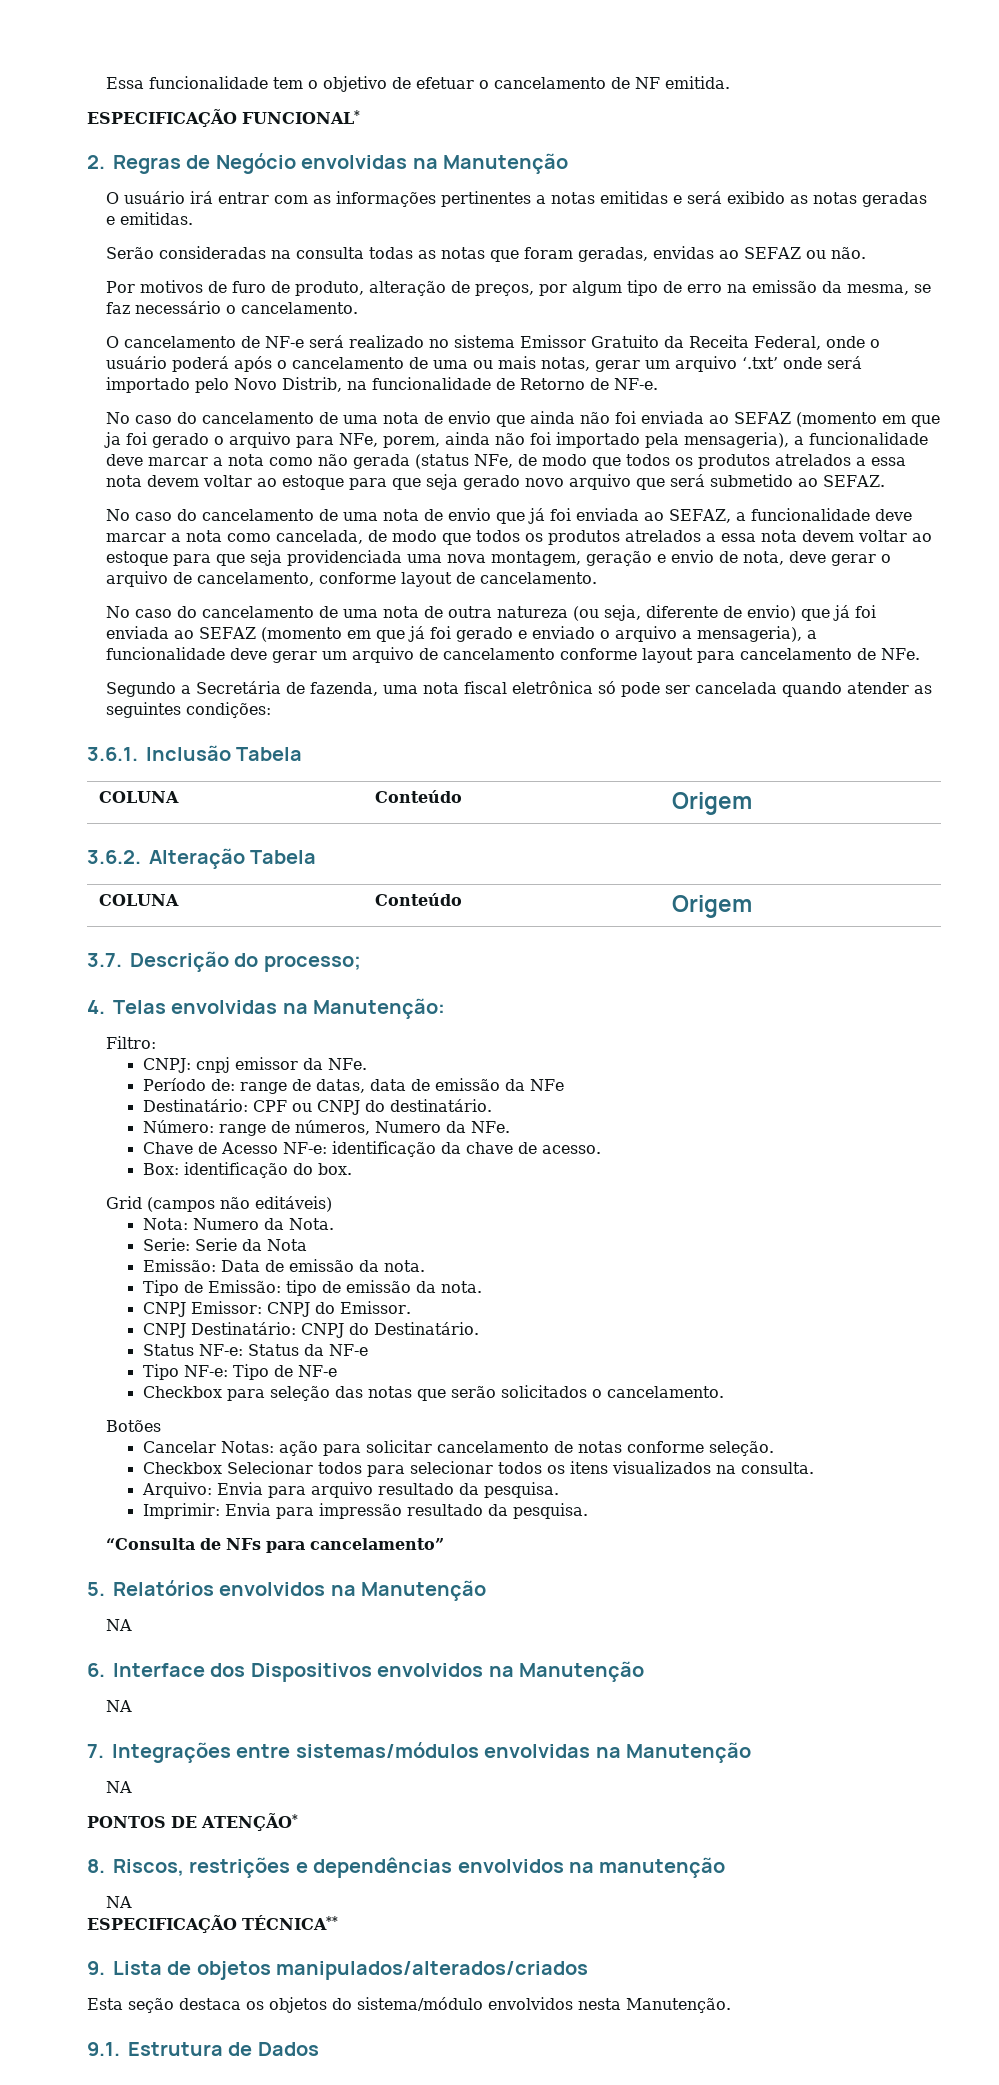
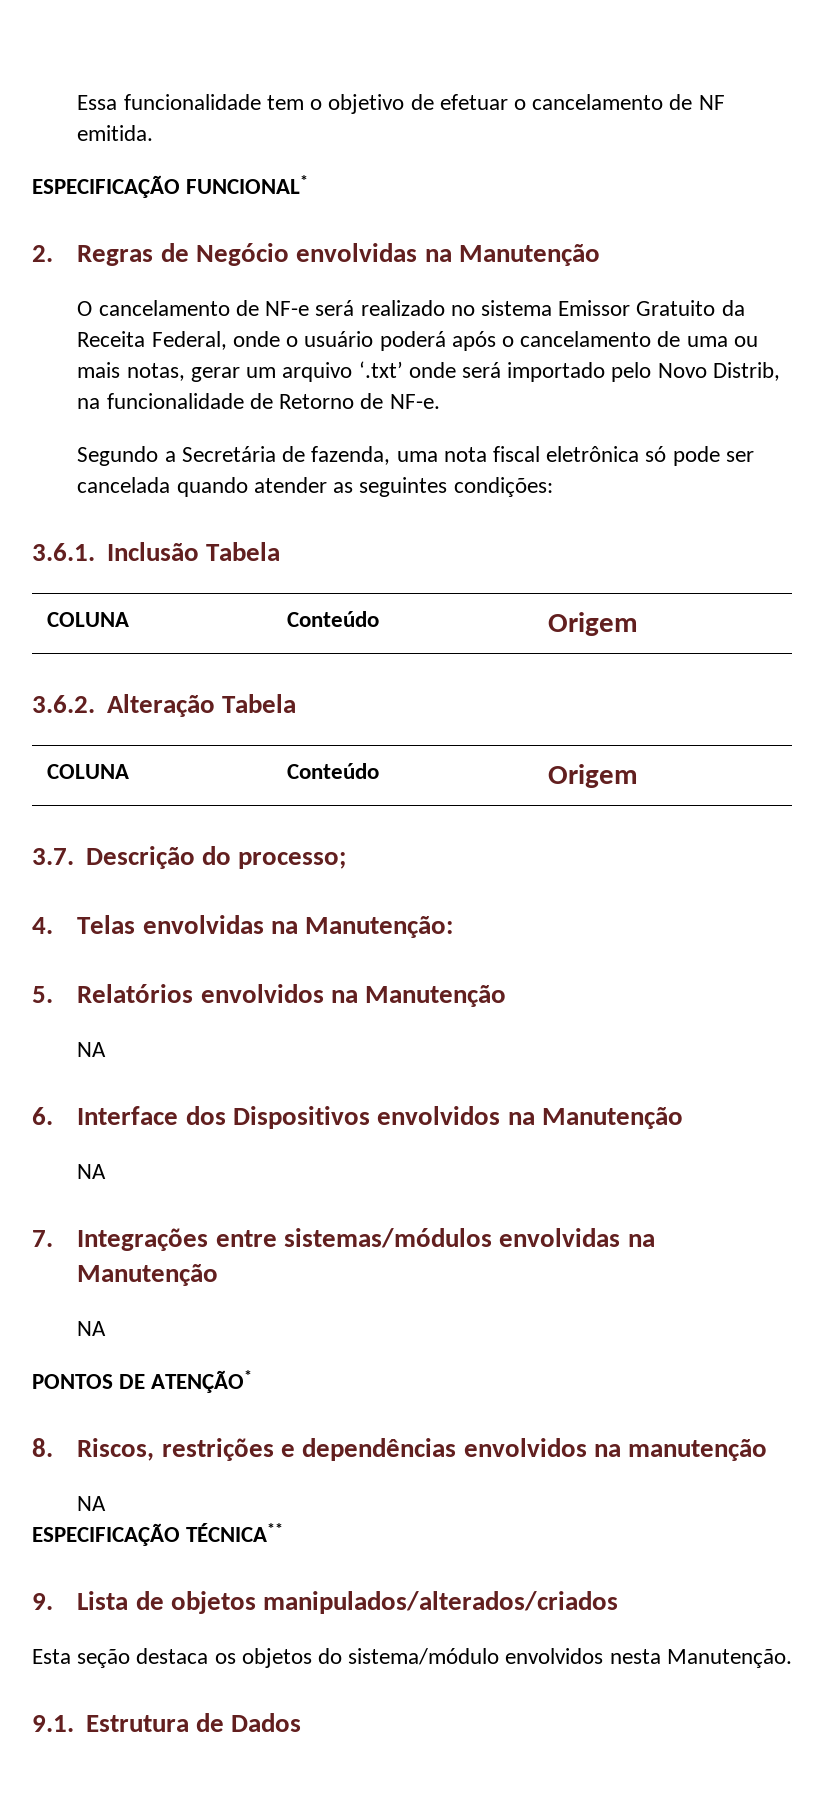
[106,191,928,207] [106,212,194,225] [106,246,867,262] [106,280,932,296] [106,301,359,314] // O usuário irá entrar com as informações pertinentes a notas emitidas e será exibido as notas geradas e emitidas. // Serão consideradas na consulta todas as notas que foram geradas, envidas ao SEFAZ ou não. // Por motivos de furo de produto, alteração de preços, por algum tipo de erro na emissão da mesma, se faz necessário o cancelamento. -> (600, 255) none
[106,411,941,427] [104,432,929,448] [106,454,907,469] [106,474,886,490] [106,508,913,524] [106,530,933,545] [106,550,892,566] [106,571,598,587] [106,605,877,621] [106,626,818,642] [106,647,921,663] // No caso do cancelamento de uma nota de envio que ainda não foi enviada ao SEFAZ (momento em que ja foi gerado o arquivo para NFe, porem, ainda não foi importado pela mensageria), a funcionalidade deve marcar a nota como não gerada (status NFe, de modo que todos os produtos atrelados a essa nota devem voltar ao estoque para que seja gerado novo arquivo que será submetido ao SEFAZ. // No caso do cancelamento de uma nota de envio que já foi enviada ao SEFAZ, a funcionalidade deve marcar a nota como cancelada, de modo que todos os produtos atrelados a essa nota devem voltar ao estoque para que seja providenciada uma nova montagem, geração e envio de nota, deve gerar o arquivo de cancelamento, conforme layout de cancelamento. // No caso do cancelamento de uma nota de outra natureza (ou seja, diferente de envio) que já foi enviada ao SEFAZ (momento em que já foi gerado e enviado o arquivo a mensageria), a funcionalidade deve gerar um arquivo de cancelamento conforme layout para cancelamento de NFe. -> (440, 401) none
[106,1036,157,1049] [142,1057,367,1073] [142,1078,564,1094] [142,1099,492,1115] [142,1120,510,1136] [142,1141,601,1157] [142,1162,352,1178] [106,1196,333,1212] [142,1218,334,1230] [142,1238,307,1251] [142,1259,425,1272] [142,1280,482,1296] [142,1301,411,1317] [142,1322,479,1338] [142,1344,368,1356] [142,1364,337,1380] [142,1385,724,1401] [106,1420,162,1432] [142,1440,774,1456] [142,1461,814,1477] [141,1482,559,1498] [142,1503,588,1519] [106,1538,445,1553] // Filtro: // CNPJ: cnpj emissor da NFe. // Período de: range de datas, data de emissão da NFe // Destinatário: CPF ou CNPJ do destinatário. // Número: range de números, Numero da NFe. // Chave de Acesso NF-e: identificação da chave de acesso. // Box: identificação do box. // Grid (campos não editáveis) // Nota: Numero da Nota. // Serie: Serie da Nota // Emissão: Data de emissão da nota. // Tipo de Emissão: tipo de emissão da nota. // CNPJ Emissor: CNPJ do Emissor. // CNPJ Destinatário: CNPJ do Destinatário. // Status NF-e: Status da NF-e // Tipo NF-e: Tipo de NF-e // Checkbox para seleção das notas que serão solicitados o cancelamento. // Botões // Cancelar Notas: ação para solicitar cancelamento de notas conforme seleção. // Checkbox Selecionar todos para selecionar todos os itens visualizados na consulta. // Arquivo: Envia para arquivo resultado da pesquisa. // Imprimir: Envia para impressão resultado da pesquisa. // “Consulta de NFs para cancelamento” -> (454, 927) none

